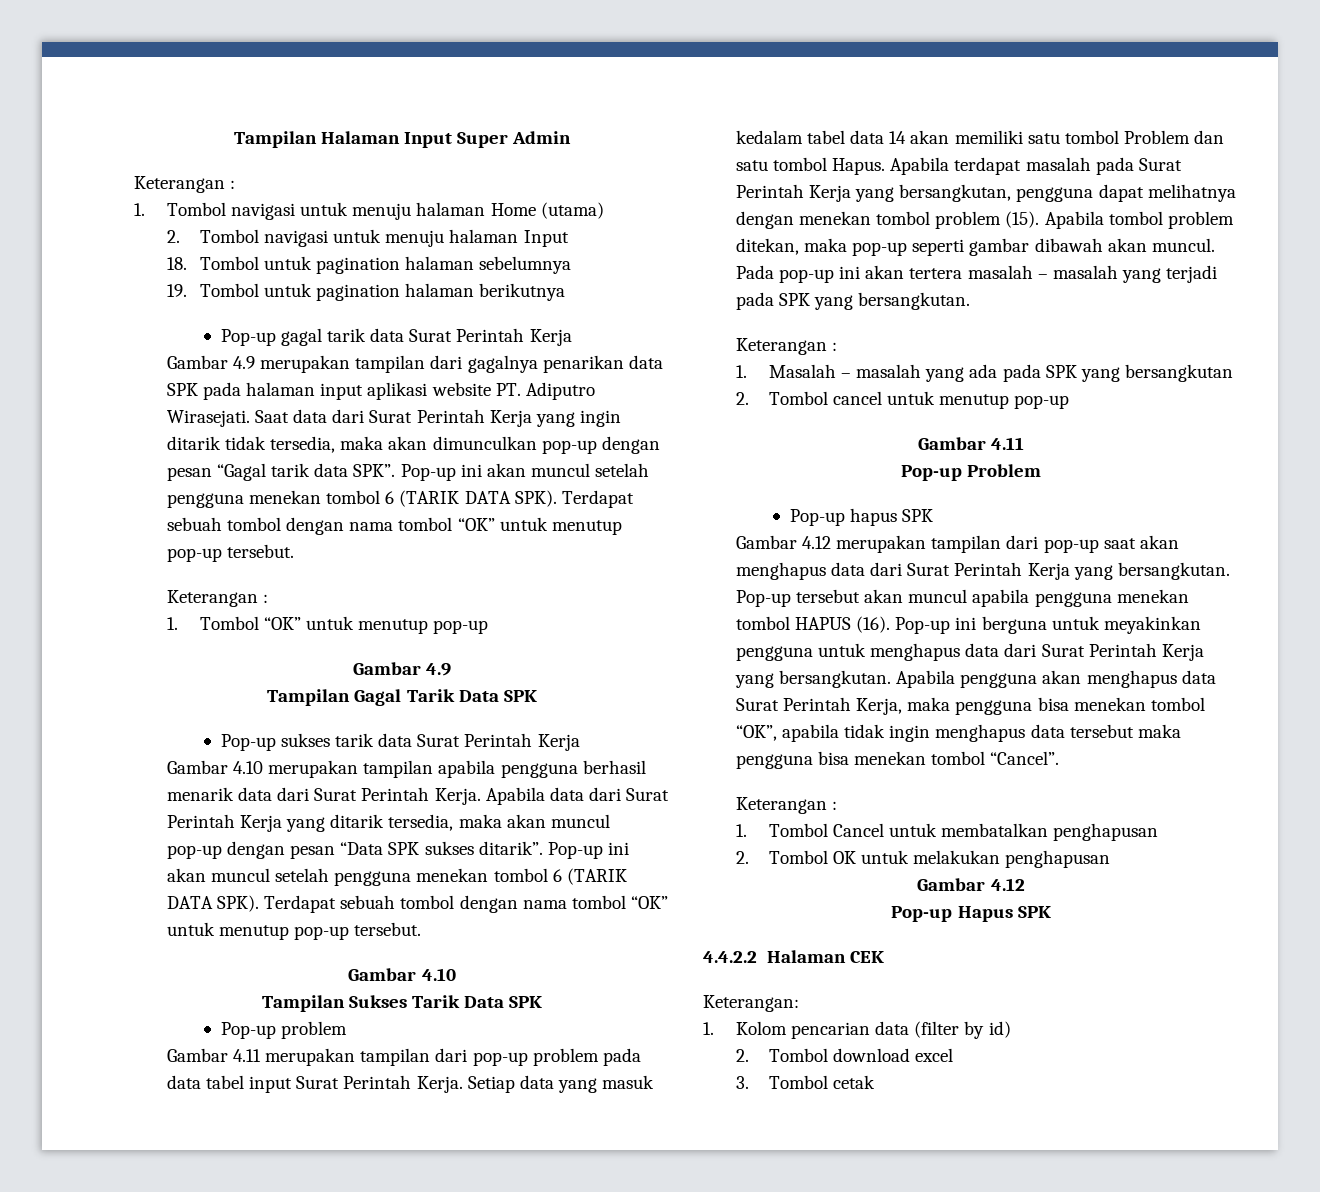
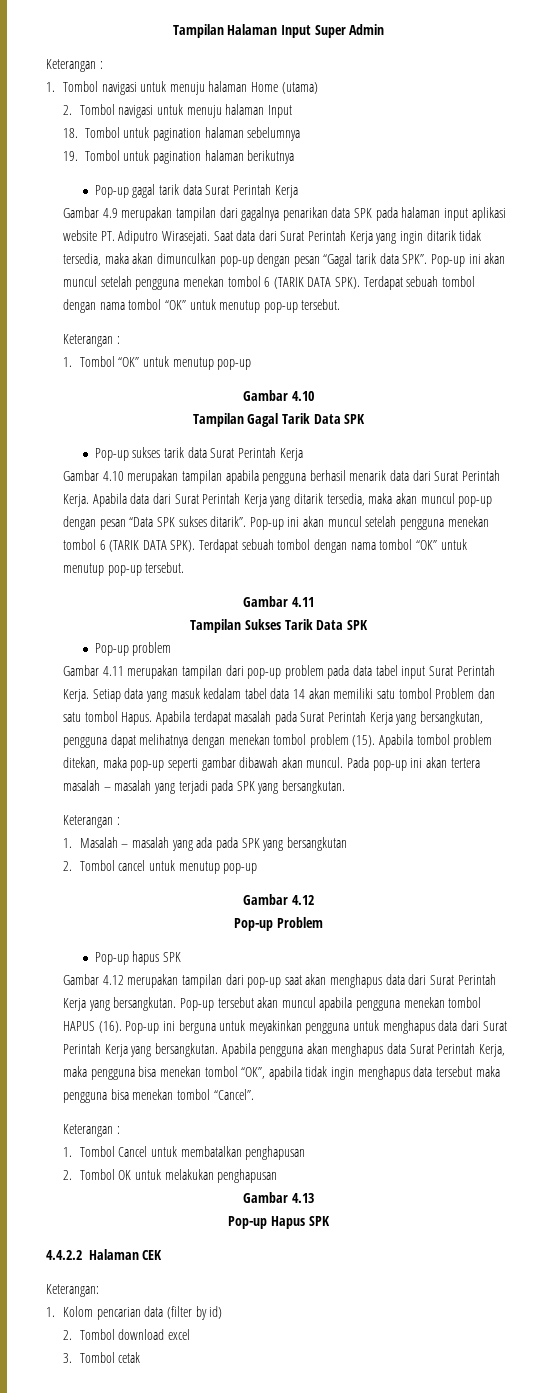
[426,663,452,676] 4.9 -> [291,391,314,401] 4.10
[421,968,456,981] 4.10 -> [291,597,314,607] 4.11
[991,437,1025,450] 4.11 -> [291,895,314,905] 4.12
[990,878,1025,891] 4.12 -> [291,1193,314,1203] 4.13

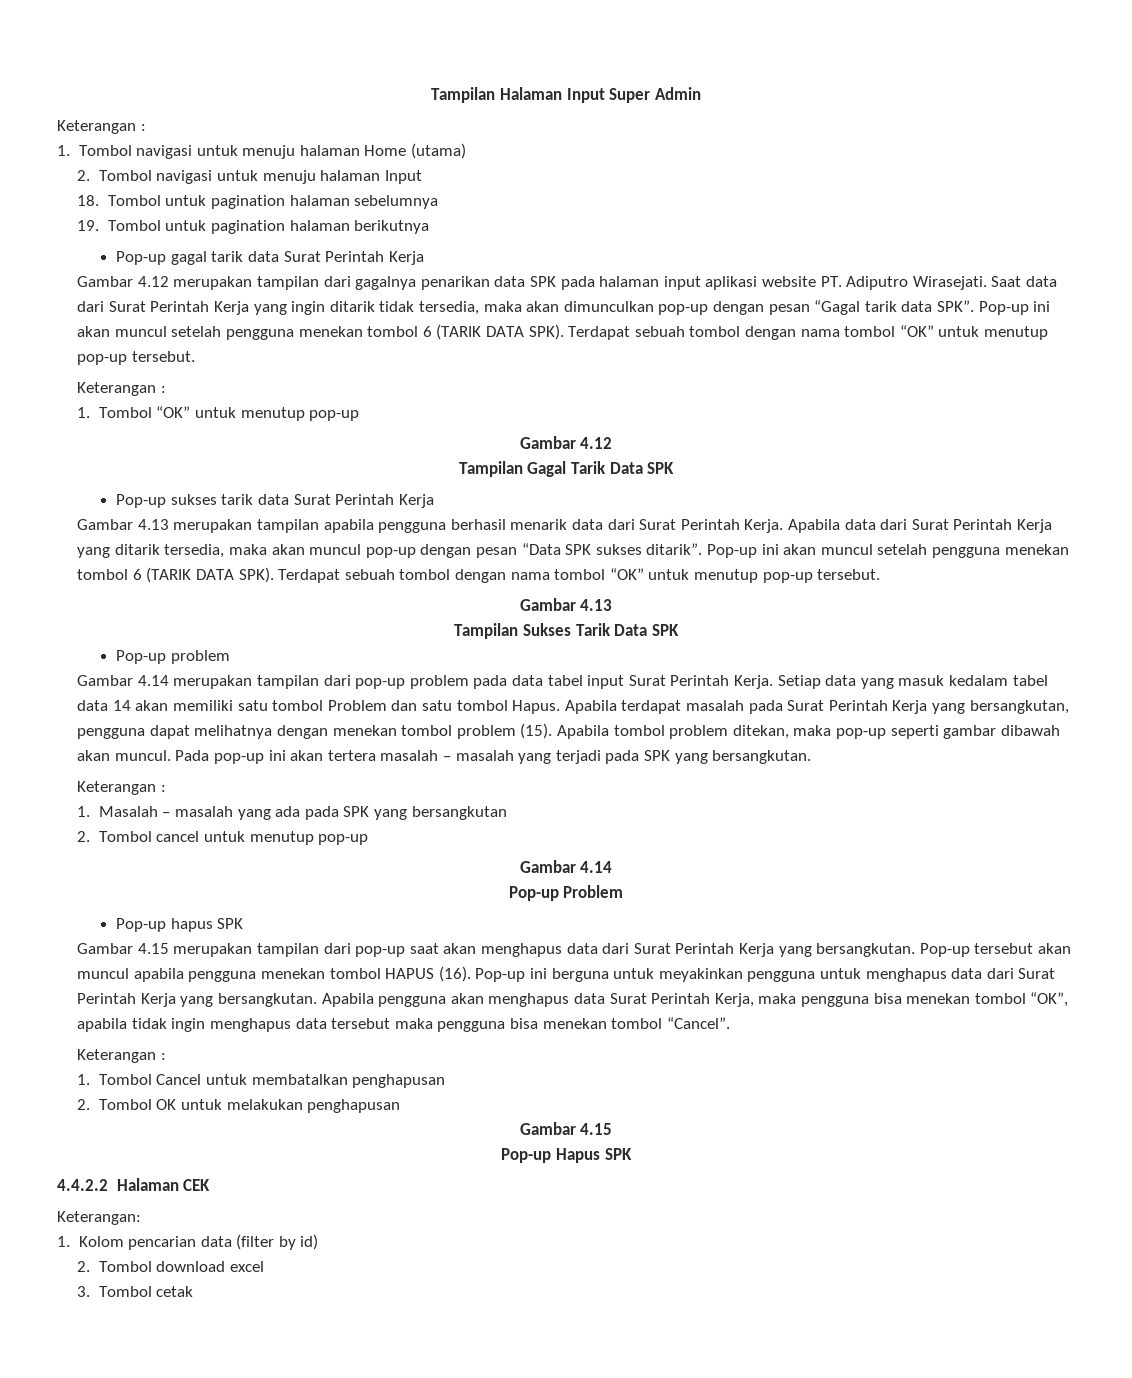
[102,208,118,218] 4.9 -> [137,276,169,287] 4.12
[291,391,314,401] 4.10 -> [580,437,613,449] 4.12
[102,471,124,481] 4.10 -> [137,519,169,530] 4.13
[291,597,314,607] 4.11 -> [580,599,613,611] 4.13
[102,666,124,676] 4.11 -> [137,675,169,686] 4.14
[291,895,314,905] 4.12 -> [580,861,613,873] 4.14
[102,975,124,985] 4.12 -> [137,943,169,954] 4.15
[291,1193,314,1203] 4.13 -> [580,1123,613,1135] 4.15

